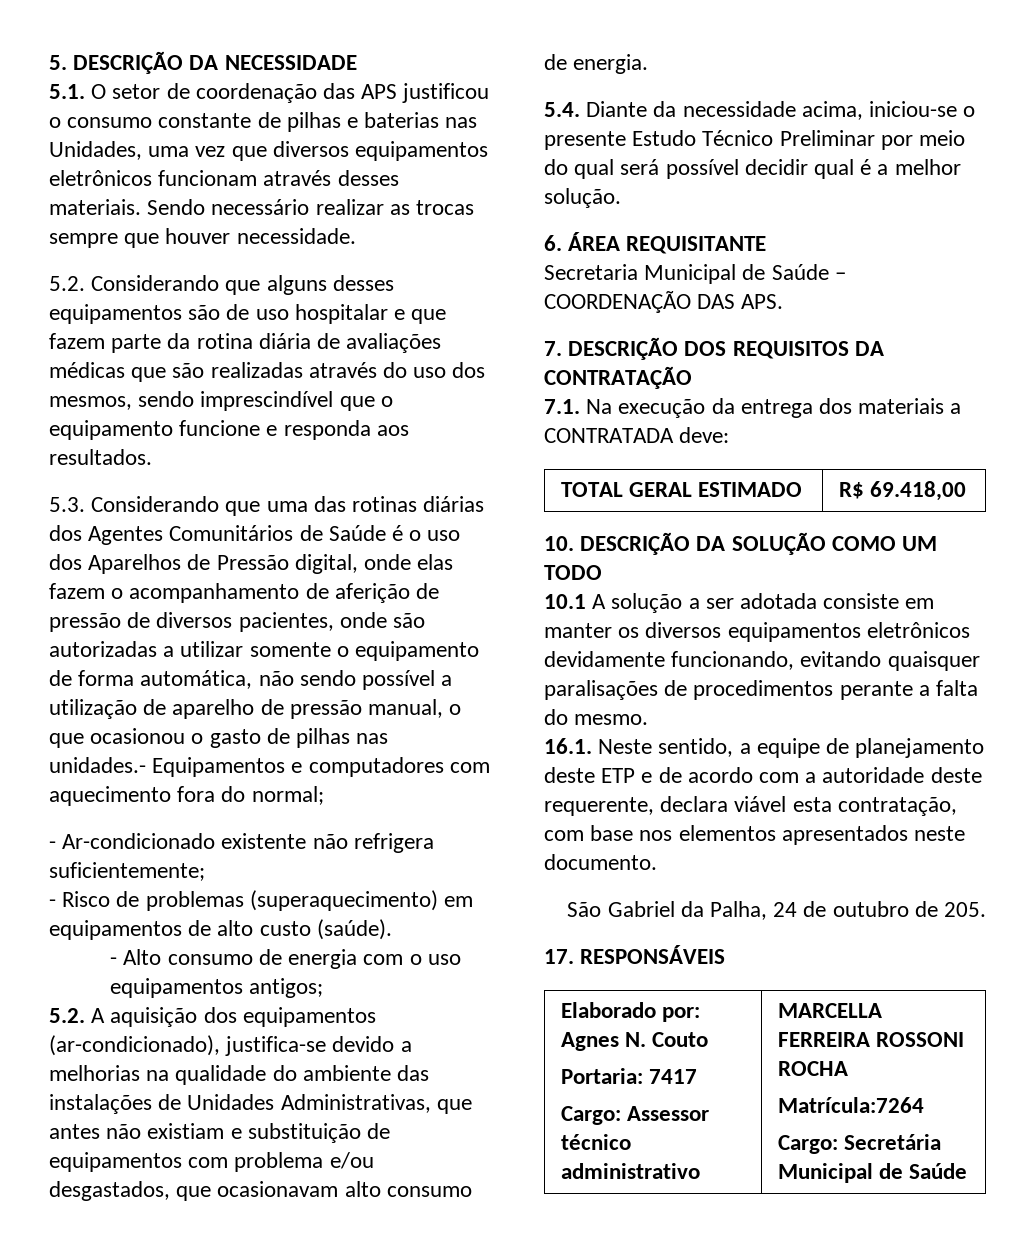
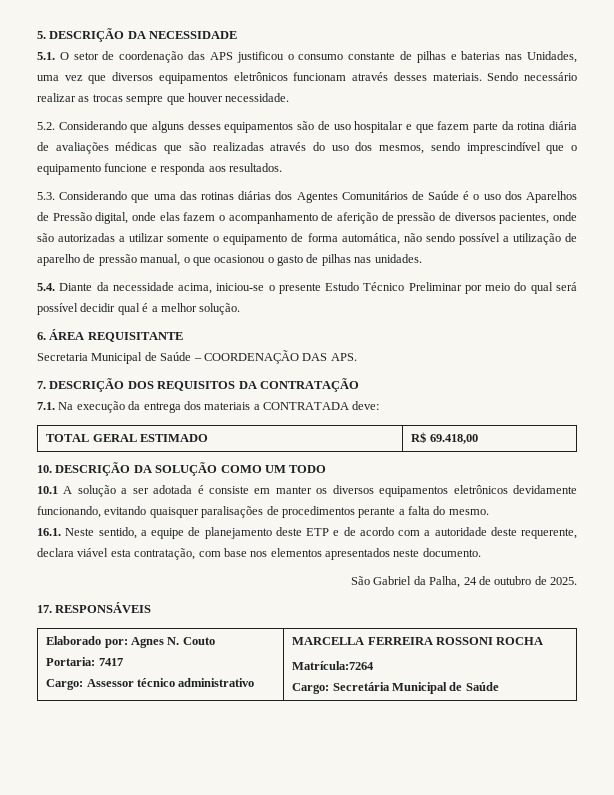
[49,757,490,777] [49,786,324,806] [49,833,434,853] [49,862,205,881] [49,890,474,911] [49,919,392,940] [110,949,461,969] [110,978,324,998] [49,1007,376,1027] [49,1035,412,1056] [49,1065,430,1085] [49,1094,472,1114] [49,1123,391,1143] [49,1152,374,1172] [49,1181,472,1201] [544,54,649,74] unidades.- Equipamentos e computadores com aquecimento fora do normal; // - Ar-condicionado existente não refrigera suficientemente; // - Risco de problemas (superaquecimento) em equipamentos de alto custo (saúde). // - Alto consumo de energia com o uso equipamentos antigos; // 5.2. A aquisição dos equipamentos (ar-condicionado), justifica-se devido a melhorias na qualidade do ambiente das instalações de Unidades Administrativas, que antes não existiam e substituição de equipamentos com problema e/ou desgastados, que ocasionavam alto consumo de energia. -> [374,254,422,263] unidades.
(818, 601) none -> [197,485,204,494] é
[944,902,986,917] 205. -> [550,577,577,585] 2025.

